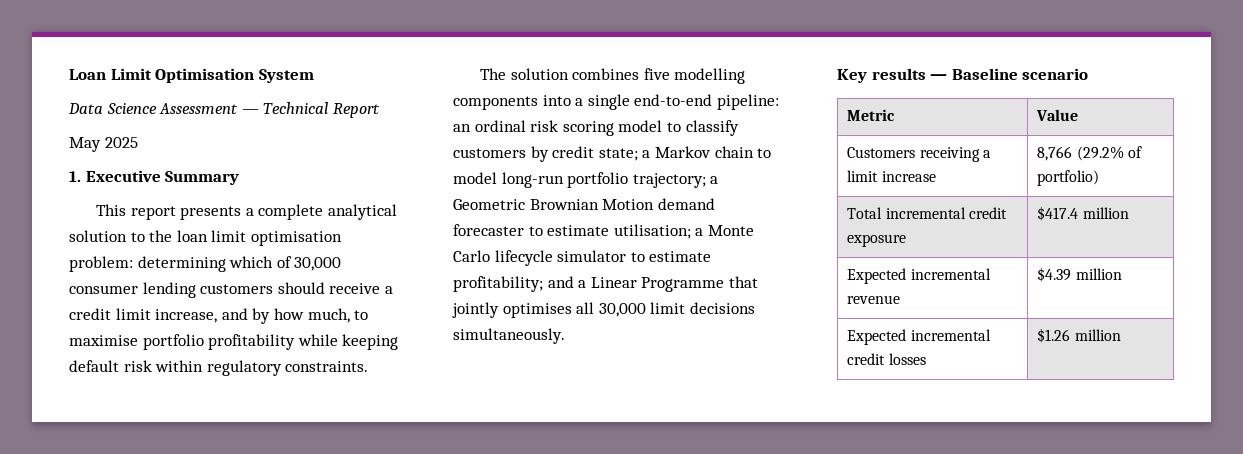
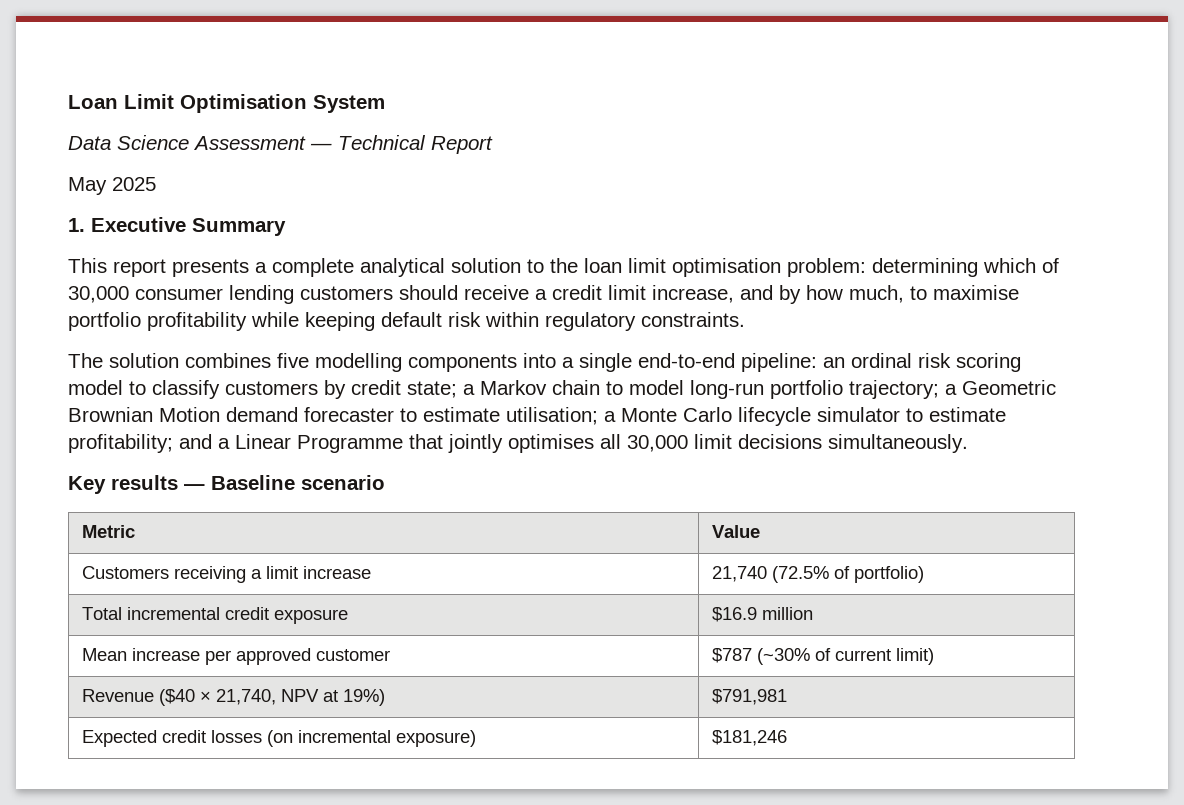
[1037,146,1124,161] 8,766 (29.2% -> [711,566,829,583] 21,740 (72.5%
[1037,206,1129,221] [847,268,991,284] [847,295,901,304] [1037,267,1122,282] [847,329,991,345] $417.4 million // Expected incremental revenue | $4.39 million // Expected incremental -> [711,607,813,622] [81,648,390,665] [711,648,934,665] [81,689,385,706] [711,689,787,705] [81,730,157,747] $16.9 million // Mean increase per approved customer | $787 (~30% of current limit) // Revenue ($40 × 21,740, NPV at 19%) | $791,981 // Expected
[1037,328,1121,343] | $1.26 million -> [266,730,476,747] [711,730,787,746] (on incremental exposure) | $181,246

